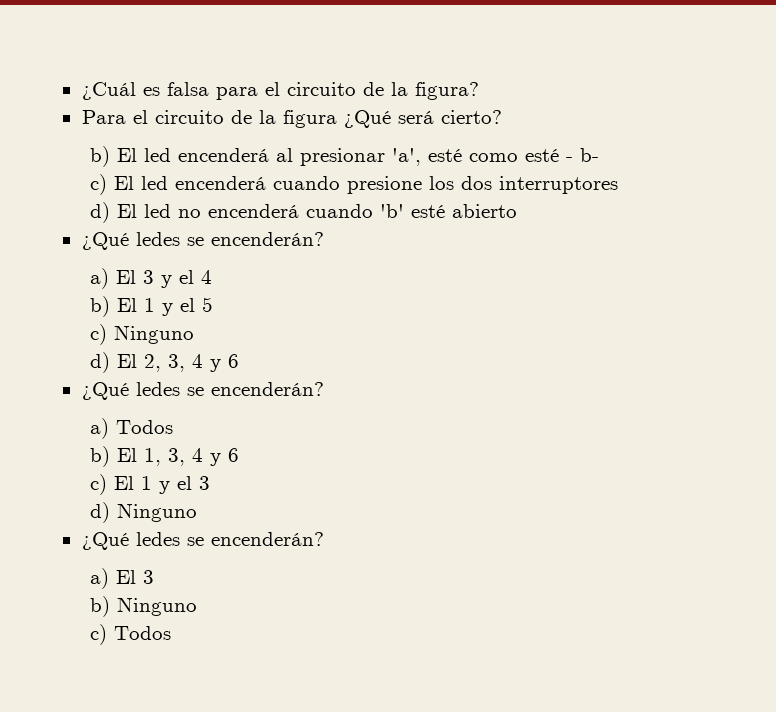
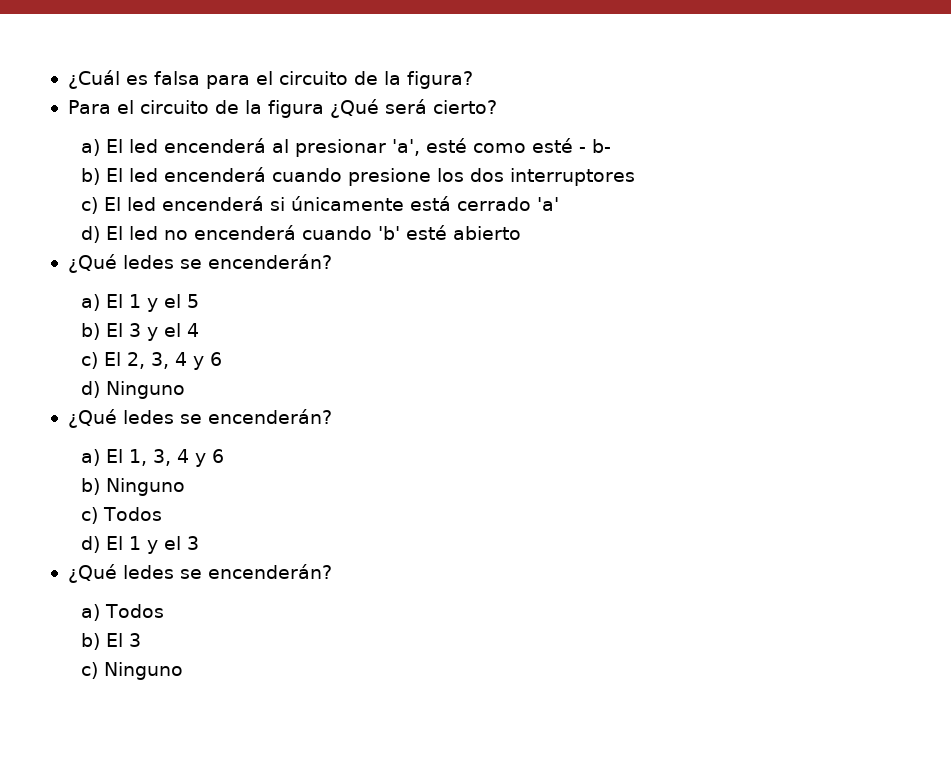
[90,146,111,167] b) -> [81,139,101,156] a)
[90,174,108,195] c) -> [81,168,101,185] b)
(619, 185) none -> [81,196,560,214] // c) El led encenderá si únicamente está cerrado 'a'
[143,270,213,288] [90,296,214,317] [90,324,195,345] [90,352,111,373] 3 y el 4 // b) El 1 y el 5 // c) Ninguno // d) -> [129,294,200,312] [81,323,200,341] [81,352,99,369] 1 y el 5 // b) El 3 y el 4 // c)
(240, 361) none -> [81,381,186,399] [67,409,332,428] [81,449,225,467] [81,478,186,496] [81,507,163,524] [81,536,200,554] // d) Ninguno // ¿Qué ledes se encenderán? // a) El 1, 3, 4 y 6 // b) Ninguno // c) Todos // d) El 1 y el 3
[144,448,240,466] [90,474,211,495] [90,502,198,523] [81,532,324,550] [90,568,155,589] [90,596,198,617] [90,624,172,645] 1, 3, 4 y 6 // c) El 1 y el 3 // d) Ninguno // ¿Qué ledes se encenderán? // a) El 3 // b) Ninguno // c) Todos -> [129,633,142,647] [81,662,184,680] 3 // c) Ninguno

